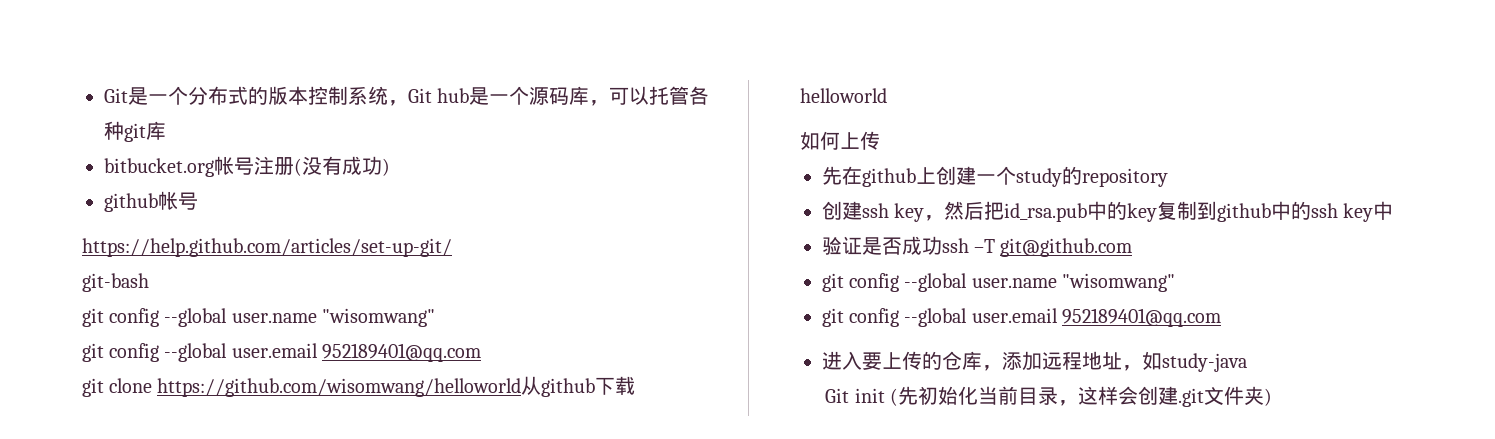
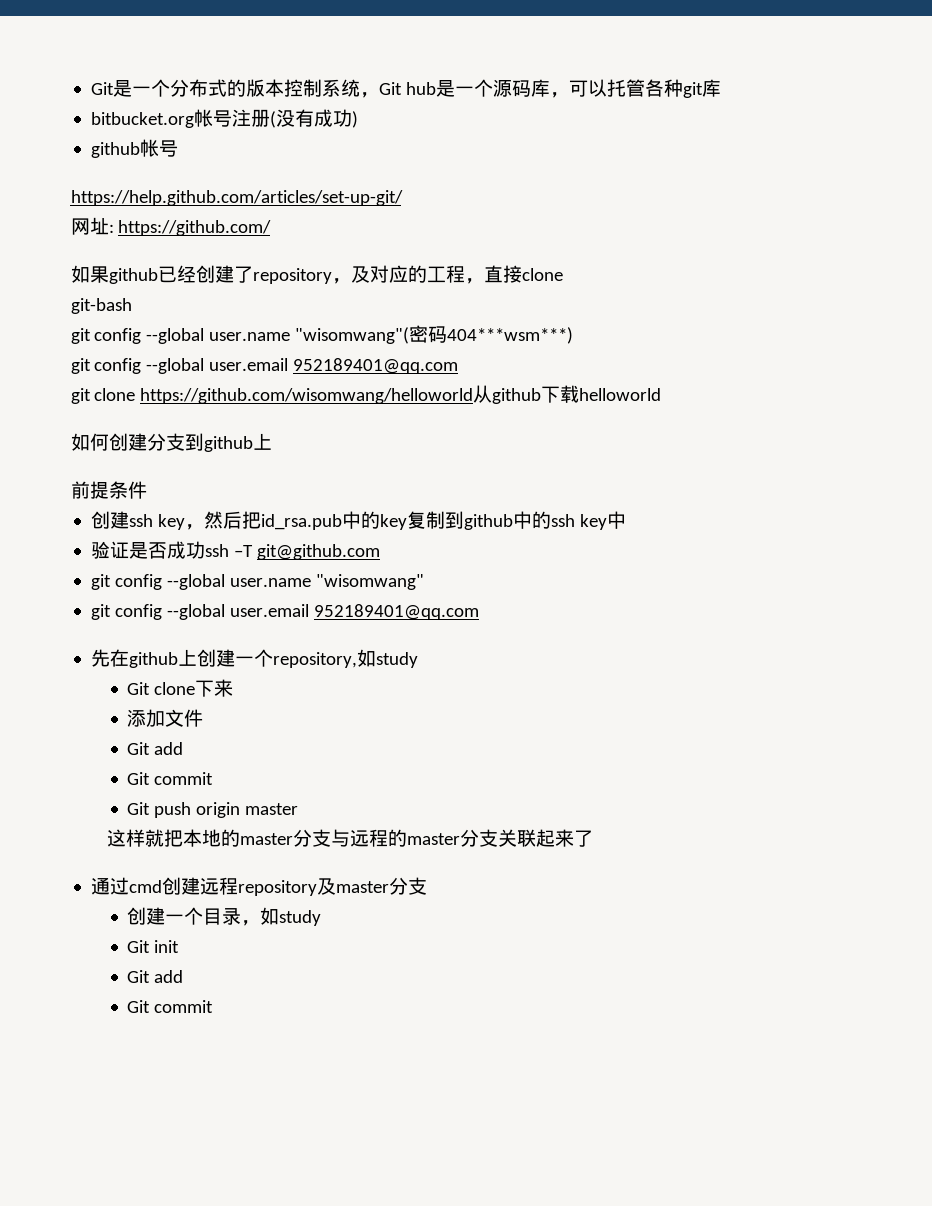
(452, 247) none -> [70,217,272,236] [70,265,563,284] // 网址: https://github.com/ // 如果github已经创建了repository，及对应的工程，直接clone
[322,308,436,327] "wisomwang" -> [295,325,574,344] "wisomwang"(密码404***wsm***)
[839,131,880,150] [821,166,1168,187] 上传 // 先在github上创建一个study的repository -> [108,433,272,452] [70,481,147,499] 创建分支到github上 // 前提条件
[821,351,1247,372] [825,386,1272,407] 进入要上传的仓库，添加远程地址，如study-java // Git init (先初始化当前目录，这样会创建.git文件夹) -> [90,649,418,668] [127,679,234,697] [127,709,204,727] [127,742,184,755] [127,772,214,785] [127,802,299,818] [106,829,593,847] [90,877,427,896] [127,907,322,926] [127,940,180,953] [127,970,184,983] [127,1000,214,1013] 先在github上创建一个repository,如study // Git clone下来 // 添加文件 // Git add // Git commit // Git push origin master // 这样就把本地的master分支与远程的master分支关联起来了 // 通过cmd创建远程repository及master分支 // 创建一个目录，如study // Git init // Git add // Git commit

